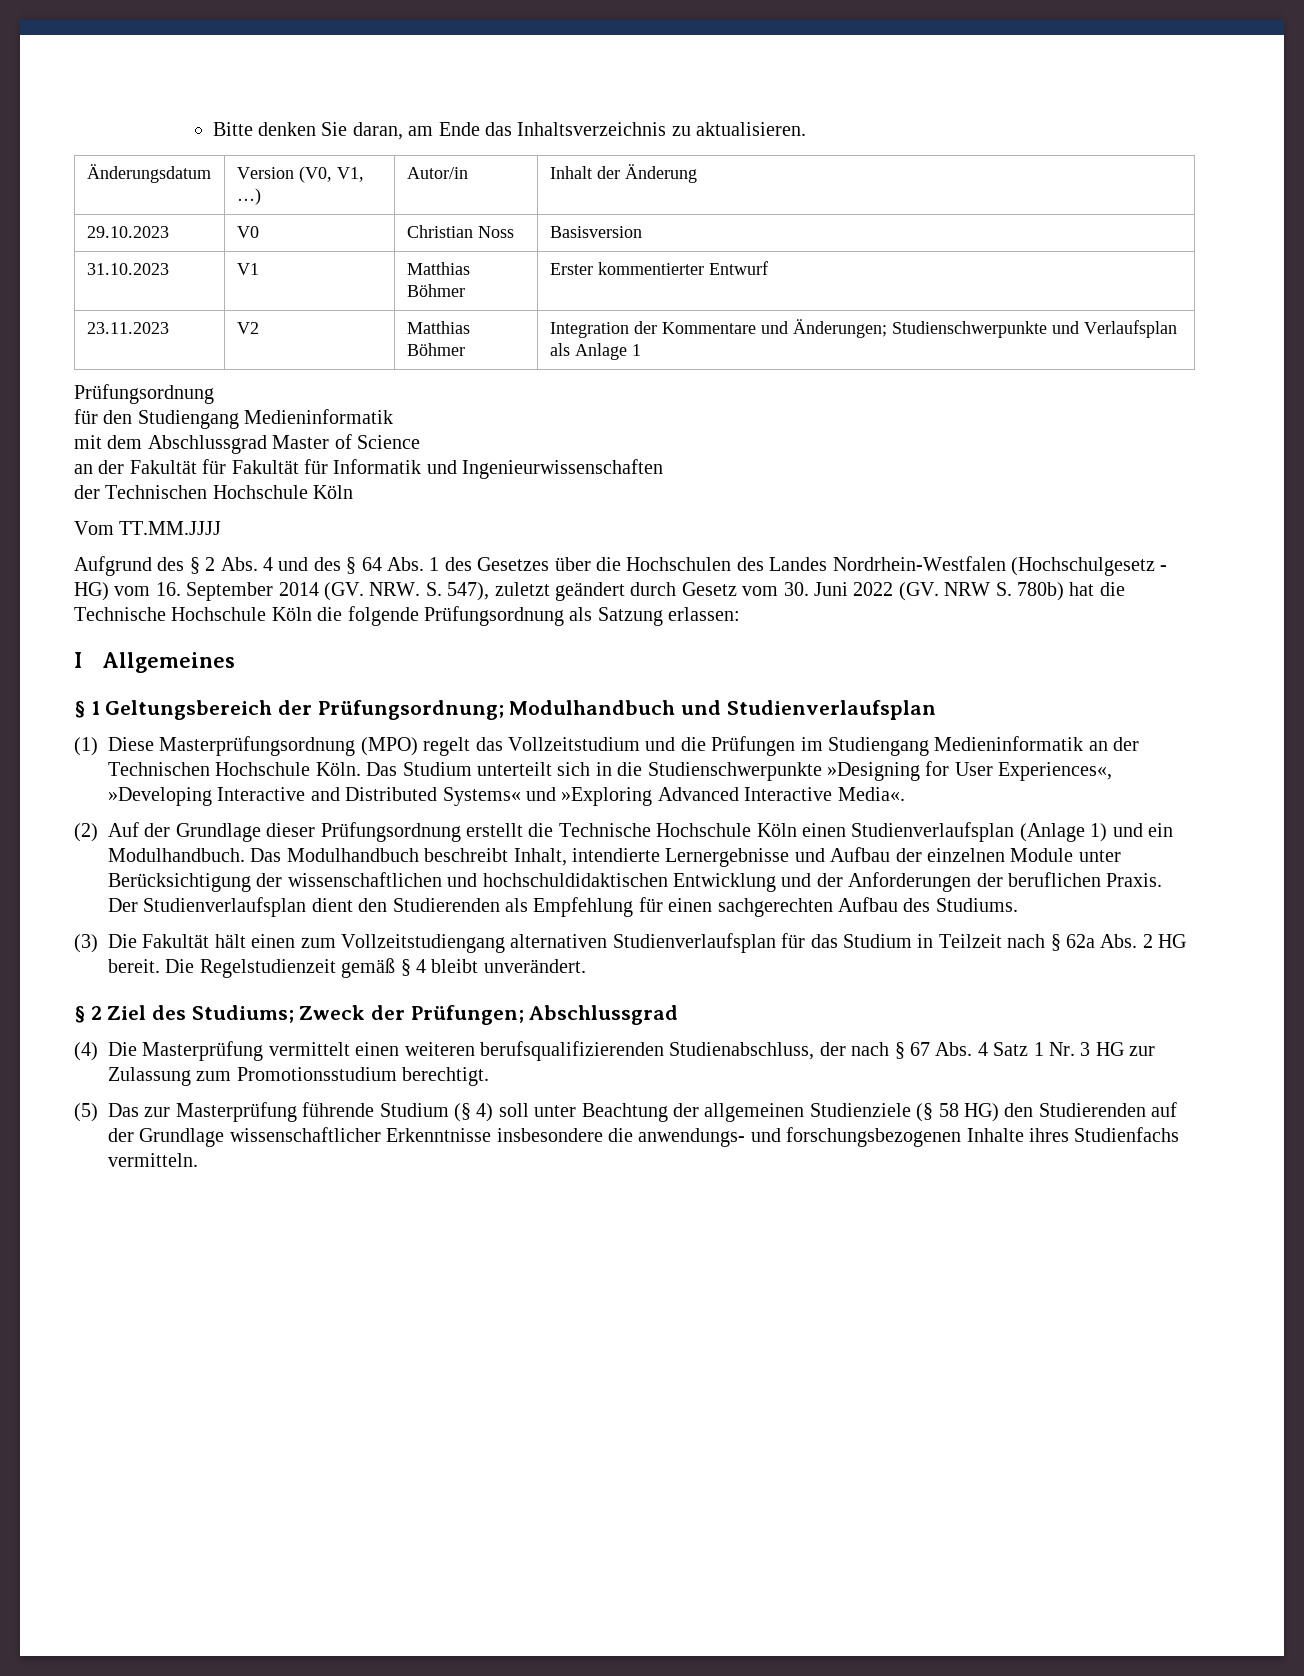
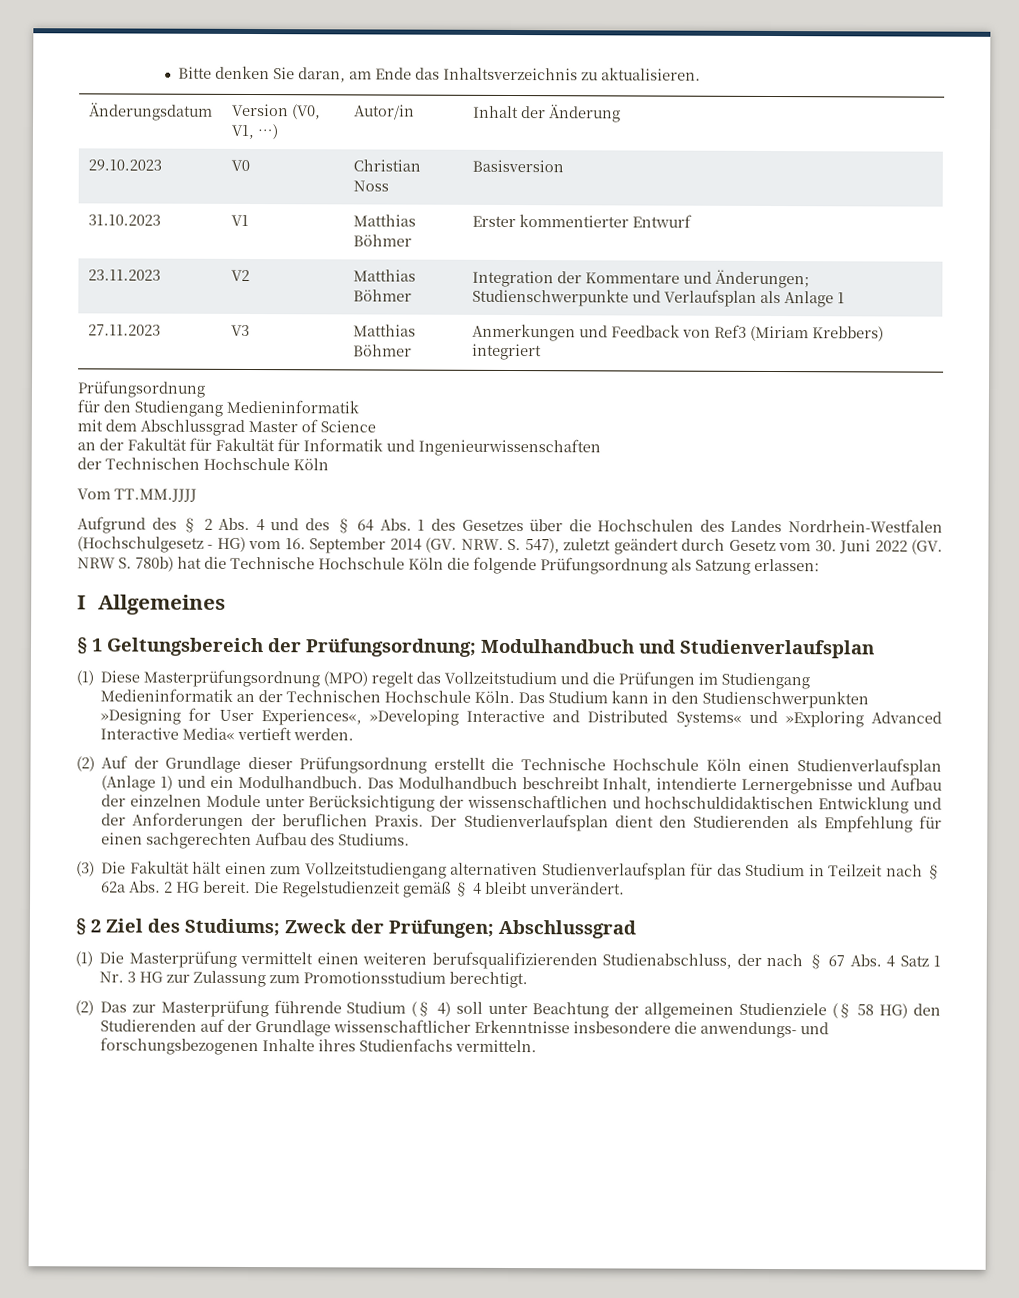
(641, 350) none -> [87,324,161,336] [230,324,250,336] [352,324,416,337] [352,344,412,357] [471,323,884,342] [471,343,542,361] // 27.11.2023 | V3 | Matthias Böhmer | Anmerkungen und Feedback von Ref3 (Miriam Krebbers) integriert
[476,762,822,781] unterteilt sich in die Studienschwerpunkte -> [611,690,870,709] kann in den Studienschwerpunkten
[837,787,905,801] Media«. -> [182,726,355,741] Media« vertieft werden.
[74,1042,98,1061] (4) -> [75,951,93,967] (1)
[74,1103,98,1122] (5) -> [75,1000,94,1016] (2)

